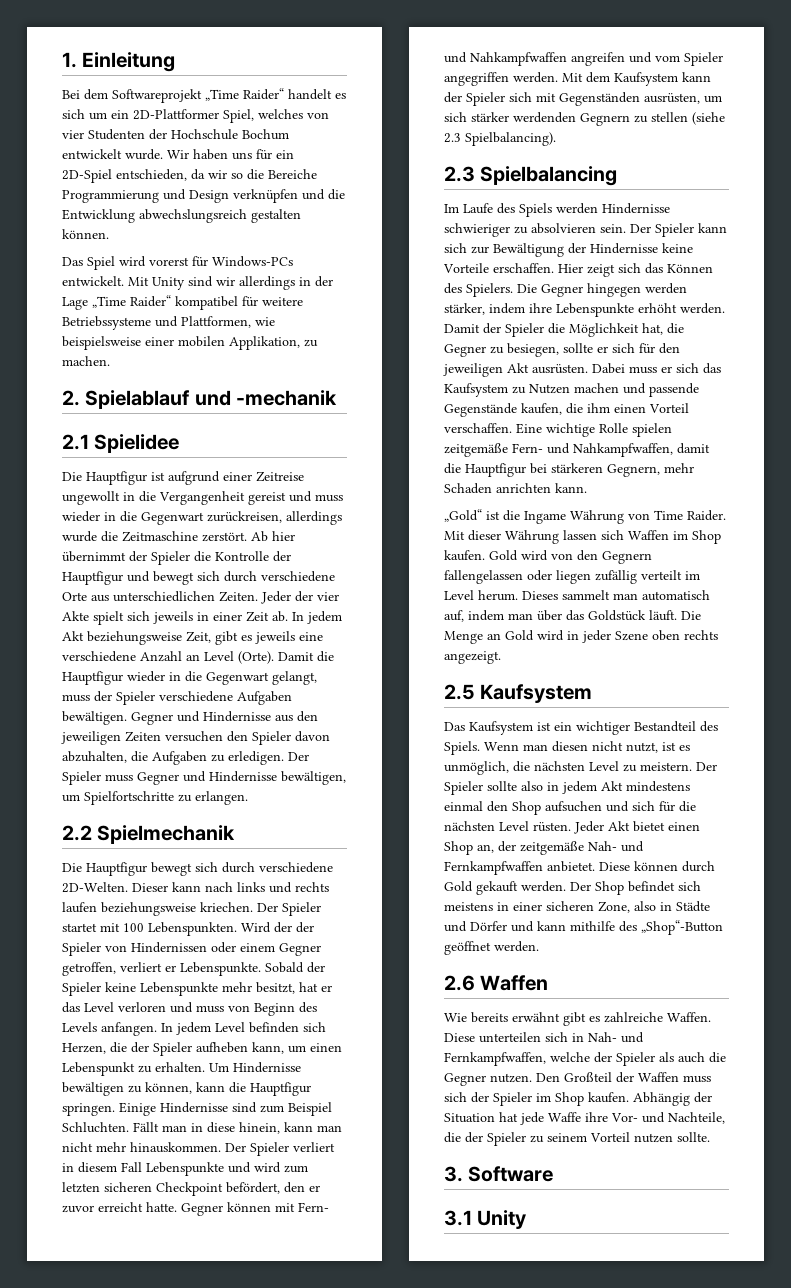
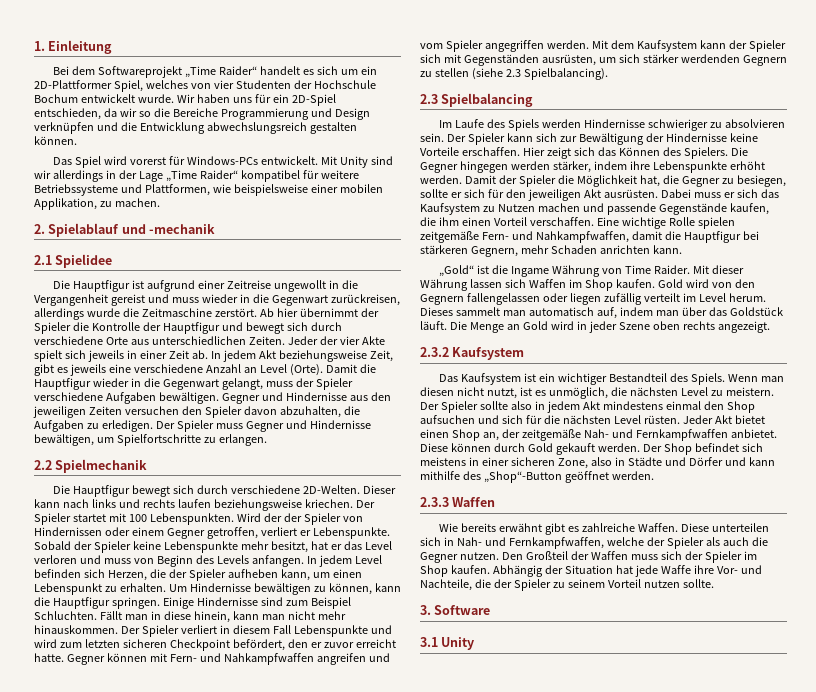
[444,684,475,700] 2.5 -> [420,347,449,357] 2.3.2
[444,975,475,991] 2.6 -> [420,497,449,507] 2.3.3

